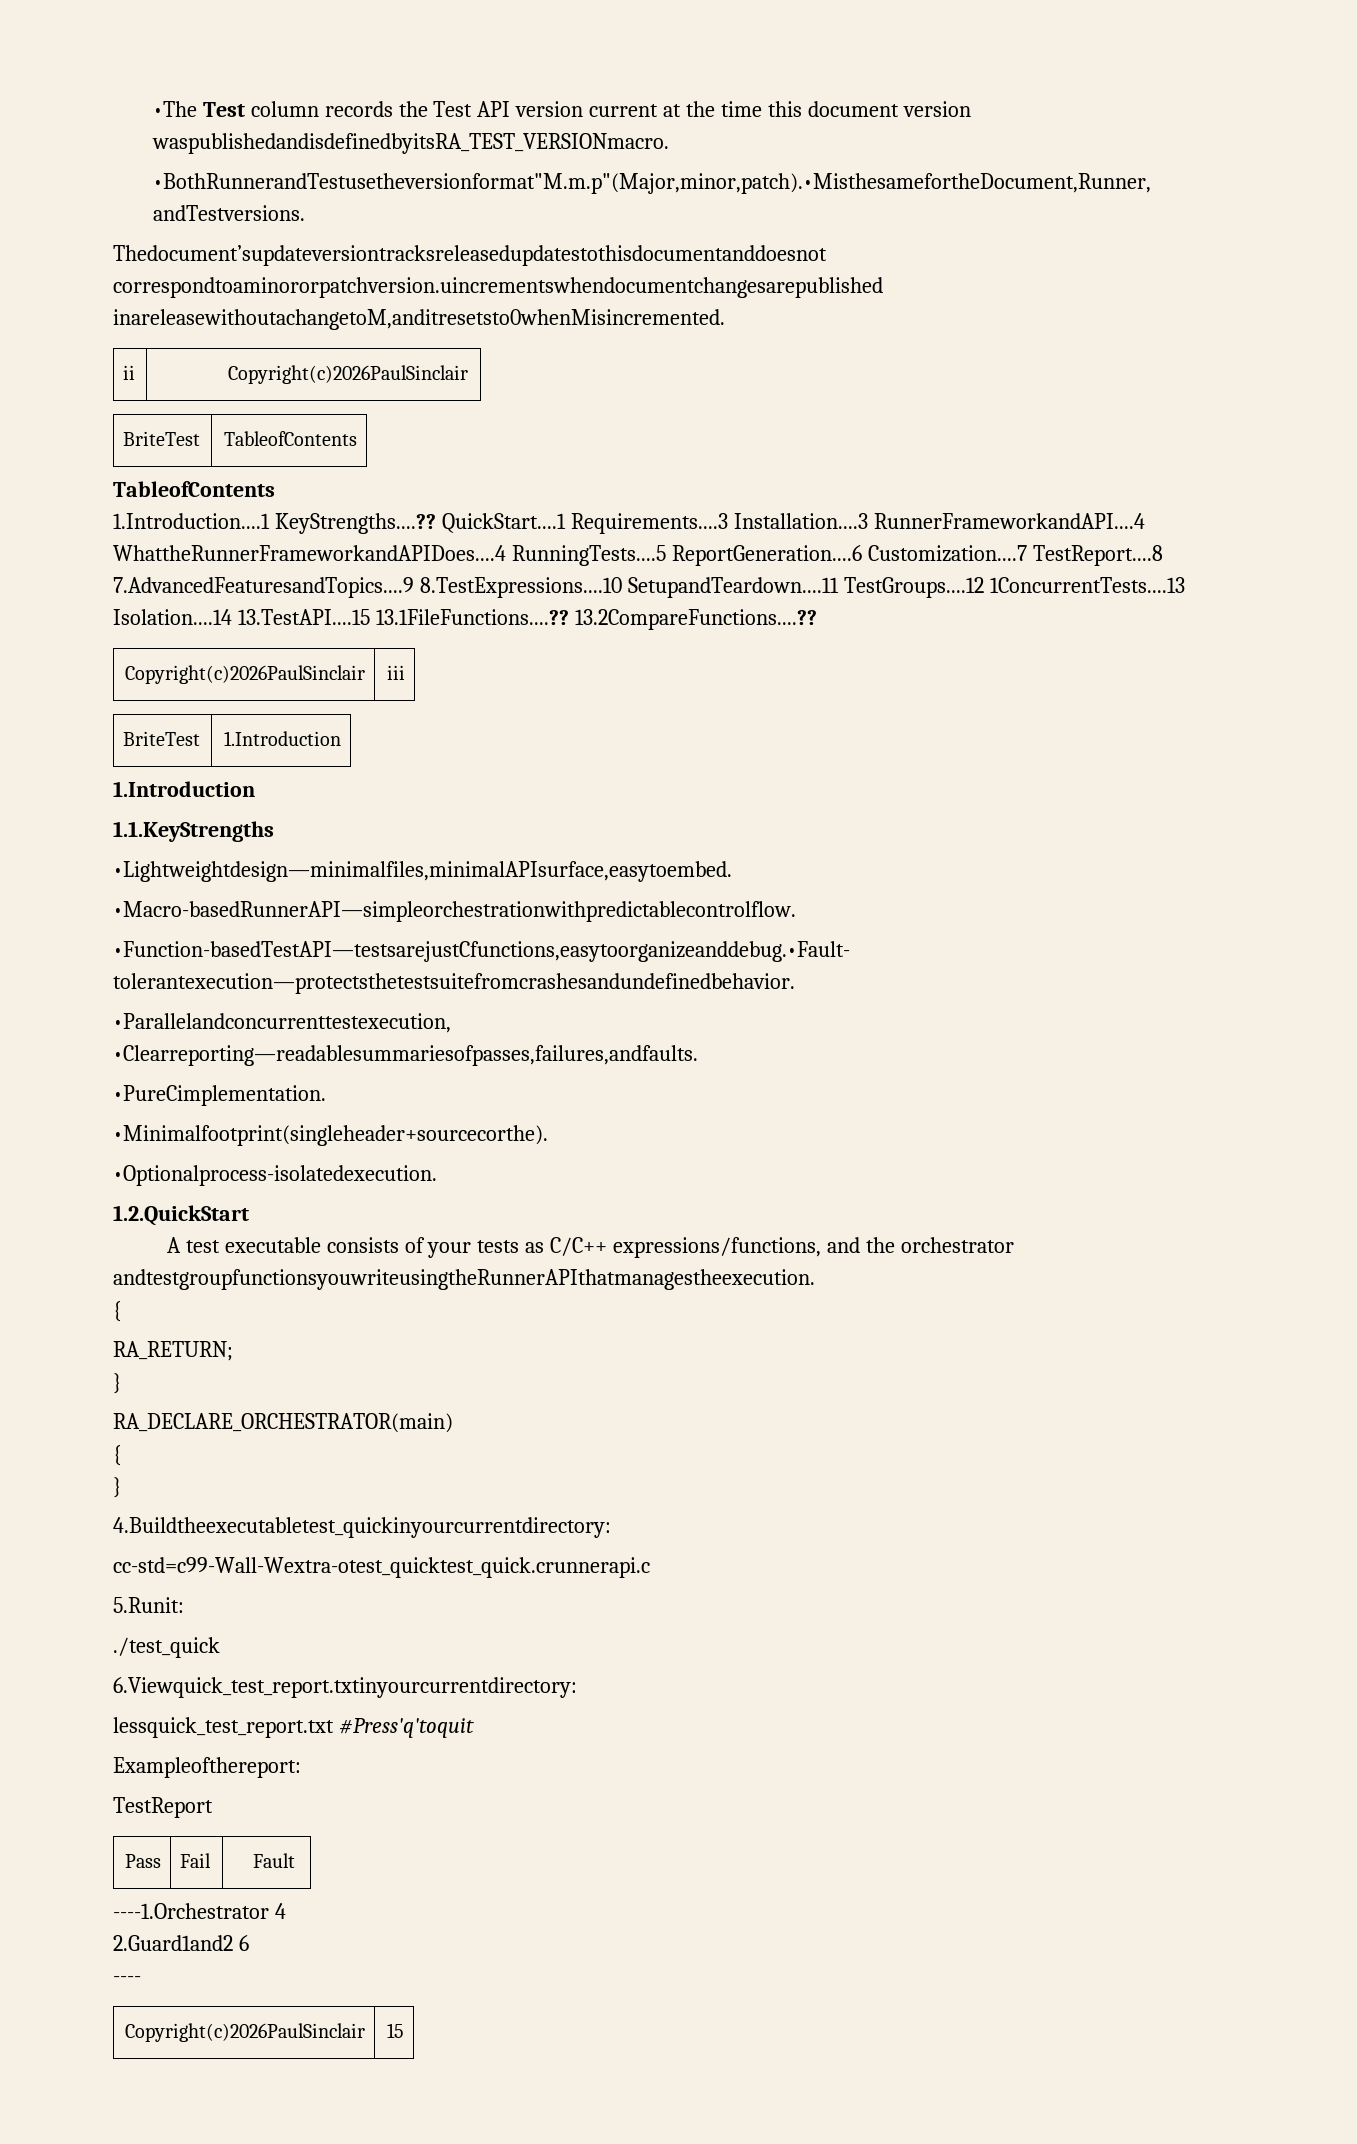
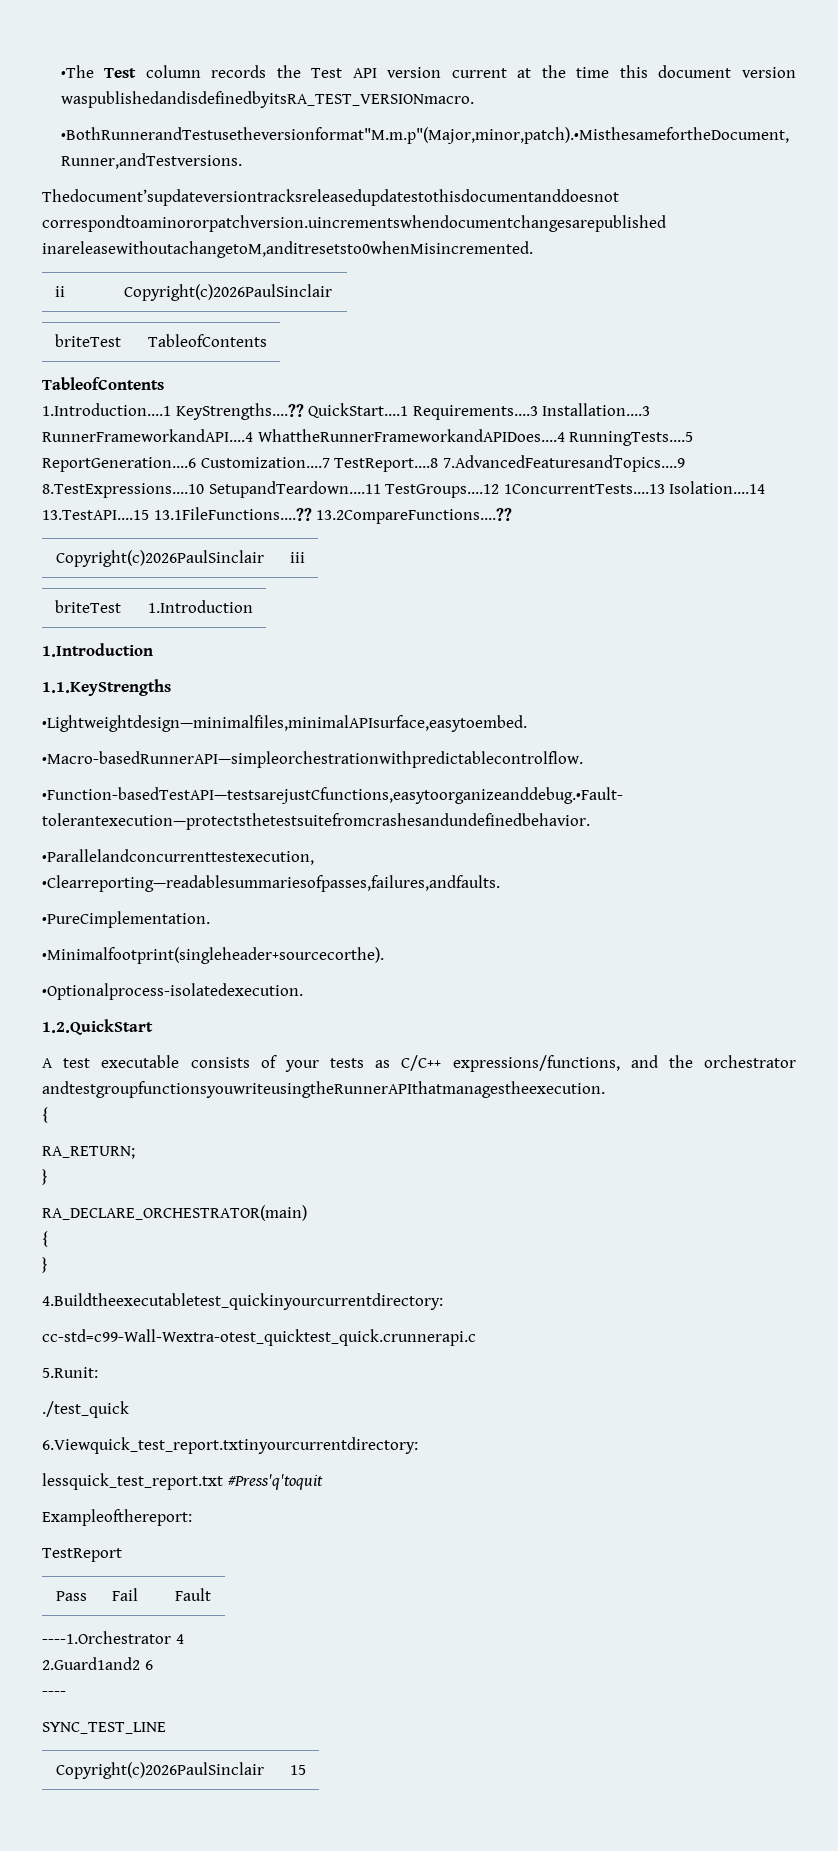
[123,431,201,446] BriteTest -> [54,334,121,347] briteTest
[123,731,201,746] BriteTest -> [54,600,121,613] briteTest
(141, 1979) none -> [42,1722,166,1734] // SYNC_TEST_LINE

